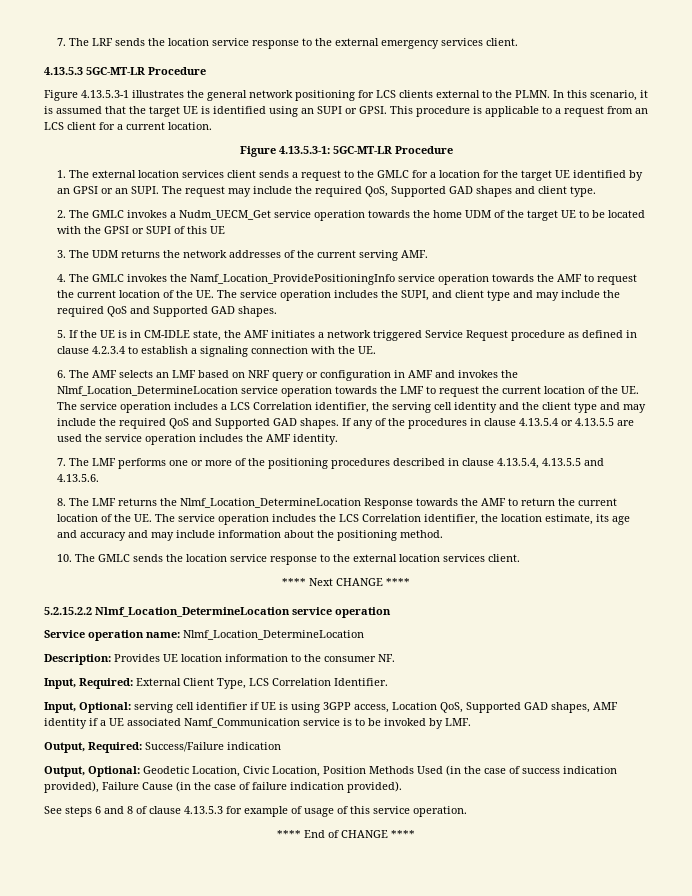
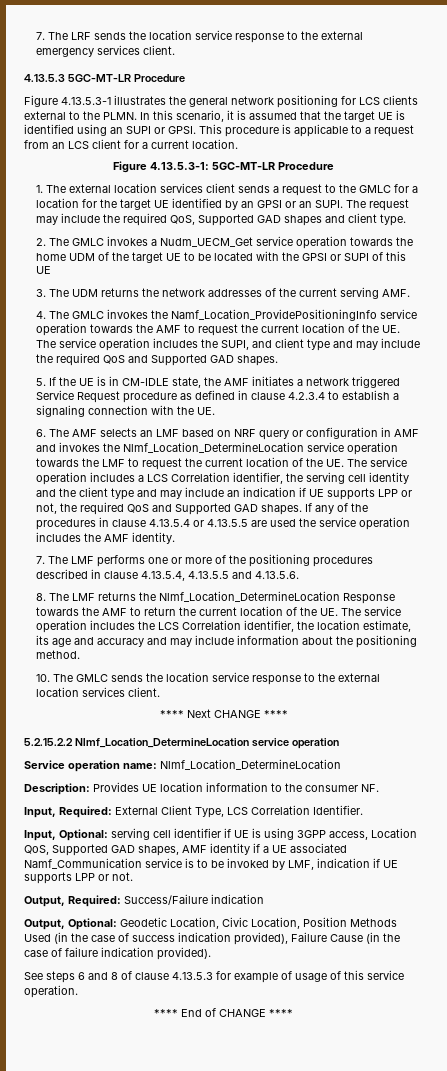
(97, 422) none -> [227,487,413,500] [36,503,58,514] an indication if UE supports LPP or not,
[445,718,471,726] LMF. -> [288,858,398,870] [24,872,133,884] LMF, indication if UE supports LPP or not.

